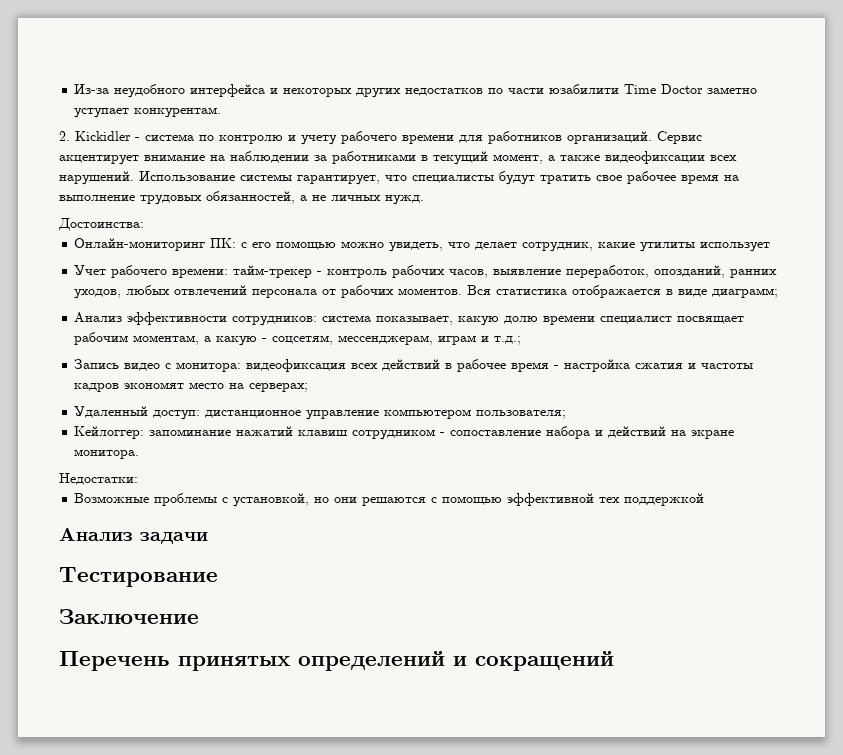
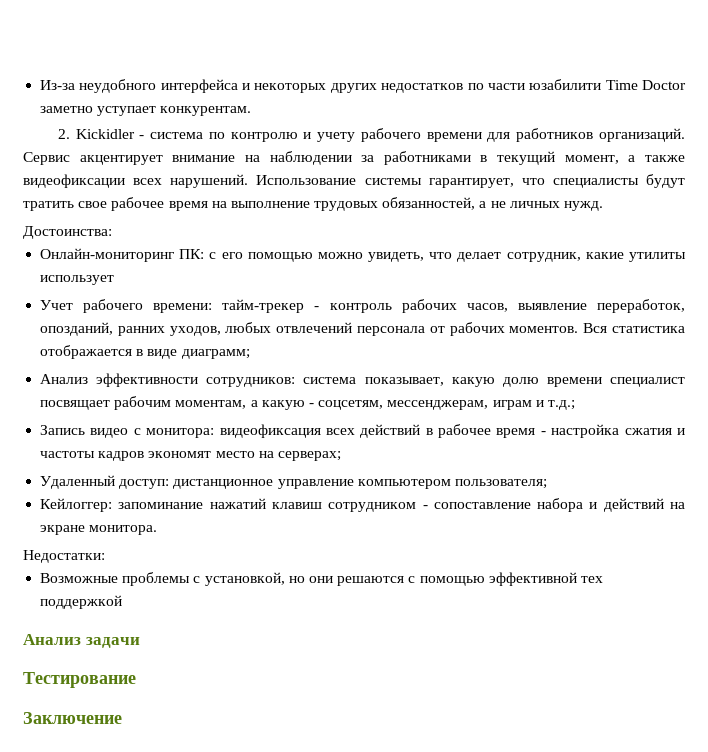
[59,651,614,671] // Перечень принятых определений и сокращений -> (122, 718) none

